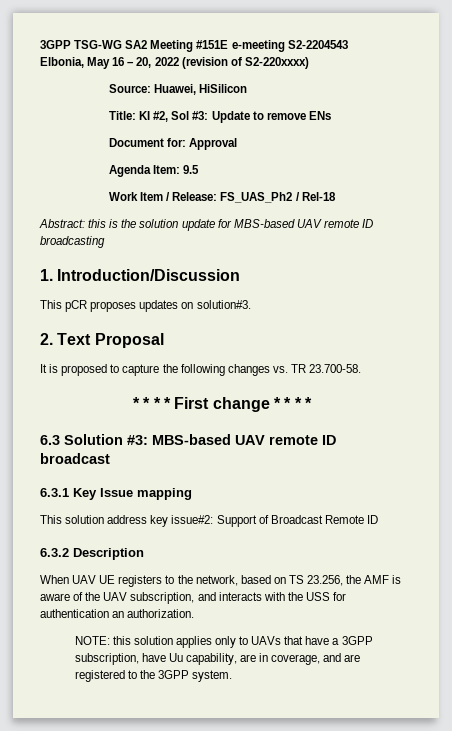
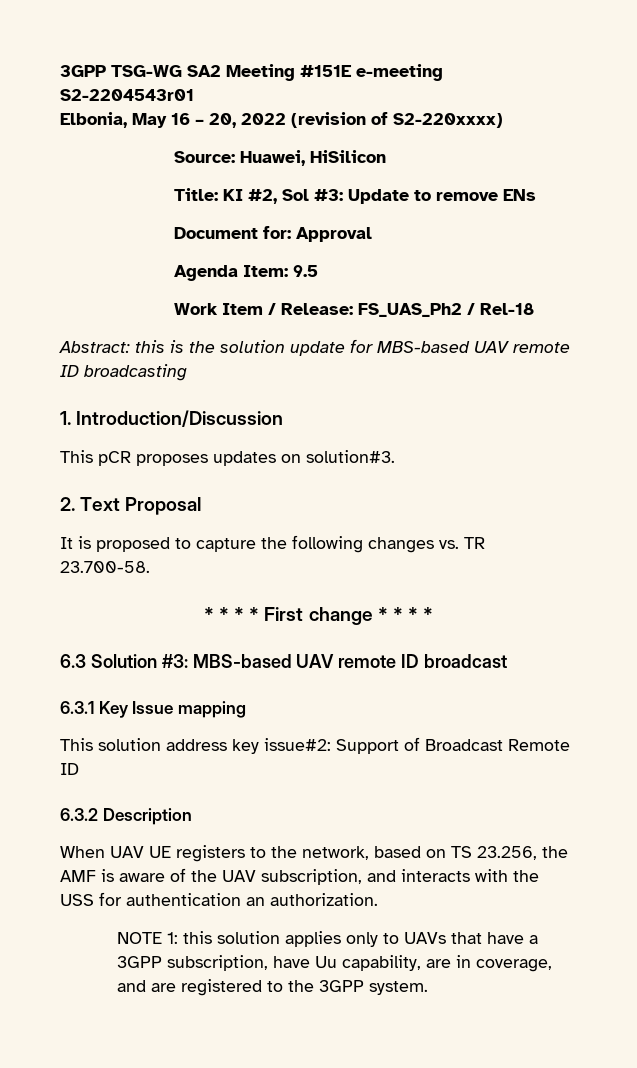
[287,40,348,49] S2-2204543 -> [60,89,194,101] S2-2204543r01
[74,636,110,645] NOTE: -> [117,932,179,944] NOTE 1:

